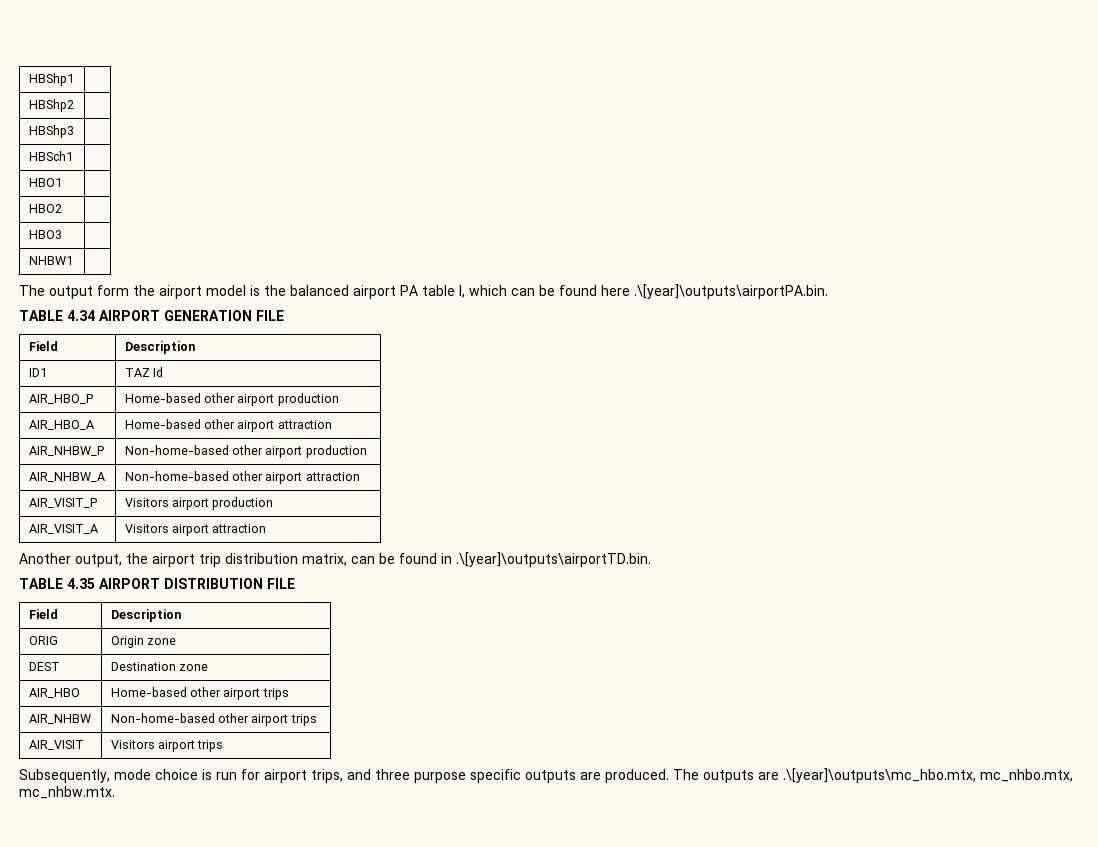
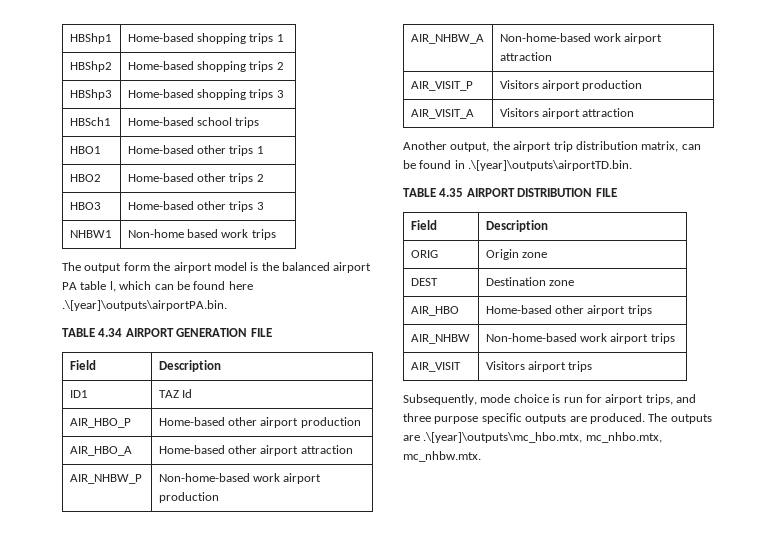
[28,99,74,112] [28,125,74,138] [28,151,73,161] [28,178,62,187] [28,204,62,213] [28,230,62,239] [28,256,73,265] // HBShp2 | // HBShp3 | // HBSch1 | // HBO1 | // HBO2 | // HBO3 | // NHBW1 | -> [127,33,284,44] [69,61,112,72] [127,61,284,72] [69,89,112,100] [127,89,284,100] [69,117,111,126] [127,117,260,128] [69,146,101,154] [127,145,264,156] [69,174,101,182] [127,173,264,184] [69,202,101,210] [127,201,264,212] [69,230,112,238] [127,229,276,240] Home-based shopping trips 1 // HBShp2 | Home-based shopping trips 2 // HBShp3 | Home-based shopping trips 3 // HBSch1 | Home-based school trips // HBO1 | Home-based other trips 1 // HBO2 | Home-based other trips 2 // HBO3 | Home-based other trips 3 // NHBW1 | Non-home based work trips
[232,445,264,455] other -> [252,473,280,482] work
[232,471,264,481] other -> [593,33,621,42] work
[218,713,250,723] other -> [579,333,607,342] work

